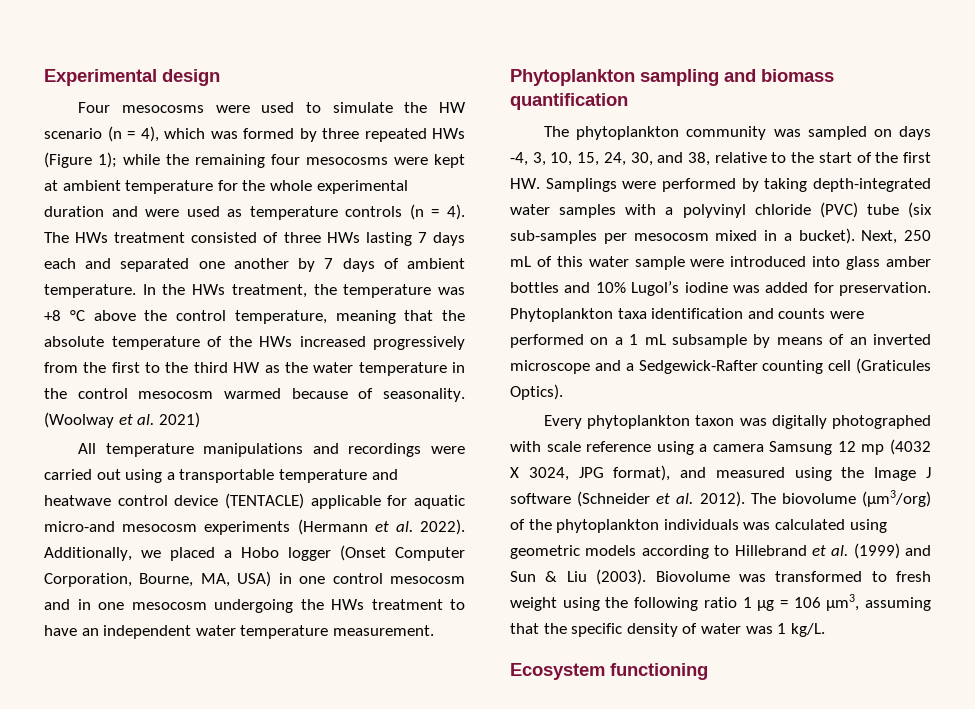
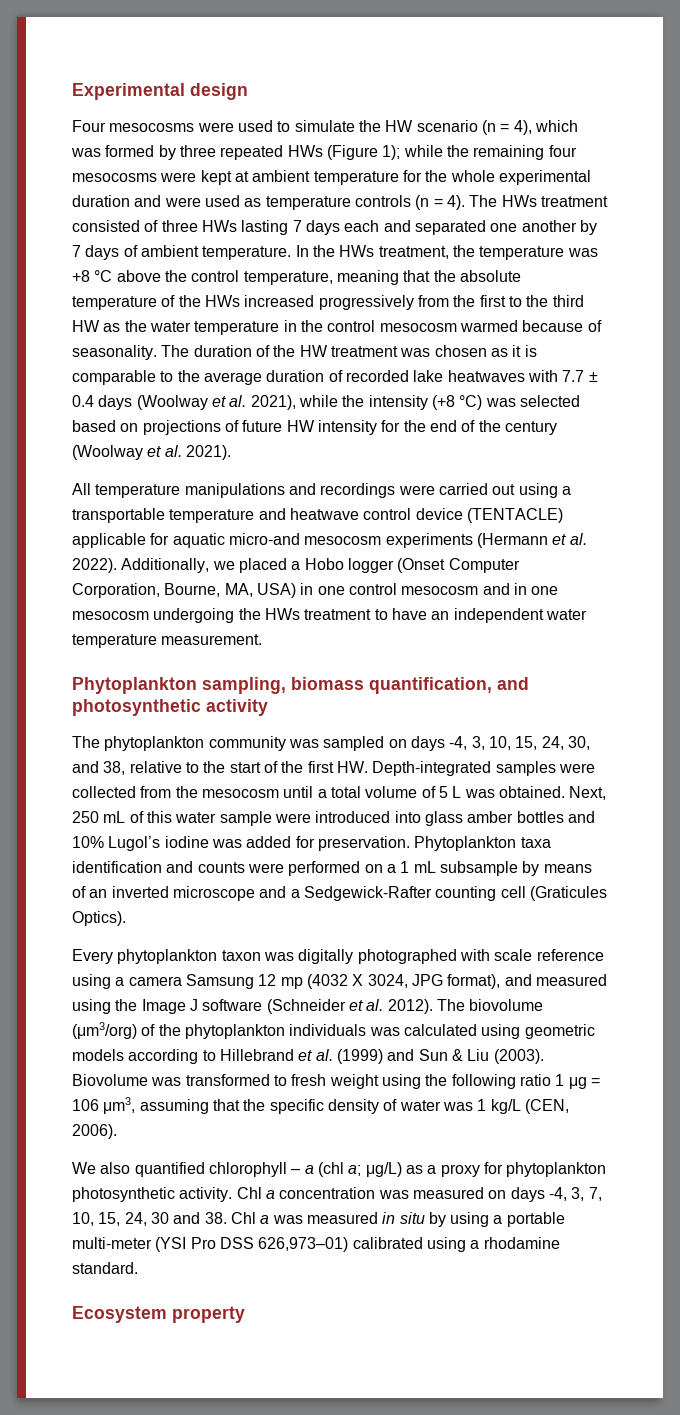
[44,412,200,428] (Woolway et al. 2021) -> [161,345,537,357] [72,370,598,385] [72,395,580,410] [72,420,557,435] [72,445,231,460] The duration of the HW treatment was chosen as it is comparable to the average duration of recorded lake heatwaves with 7.7 ± 0.4 days (Woolway et al. 2021), while the intensity (+8 °C) was selected based on projections of future HW intensity for the end of the century (Woolway et al. 2021).
[640,69,834,86] [510,93,628,110] sampling and biomass quantification -> [202,677,529,694] [72,699,268,716] sampling, biomass quantification, and photosynthetic activity
[545,178,931,192] [510,202,932,218] [510,228,855,244] Samplings were performed by taking depth-integrated water samples with a polyvinyl chloride (PVC) tube (six sub-samples per mesocosm mixed in a bucket). -> [372,761,595,776] [72,786,565,798] Depth-integrated samples were collected from the mesocosm until a total volume of 5 L was obtained.
[790,623,825,637] kg/L. -> [490,1099,569,1114] [72,1124,117,1139] [72,1162,607,1177] [72,1187,602,1202] [72,1212,565,1227] [72,1237,560,1252] [72,1262,138,1274] kg/L (CEN, 2006). // We also quantified chlorophyll – a (chl a; μg/L) as a proxy for phytoplankton photosynthetic activity. Chl a concentration was measured on days -4, 3, 7, 10, 15, 24, 30 and 38. Chl a was measured in situ by using a portable multi-meter (YSI Pro DSS 626,973–01) calibrated using a rhodamine standard.
[610,663,708,680] functioning -> [172,1306,245,1323] property

